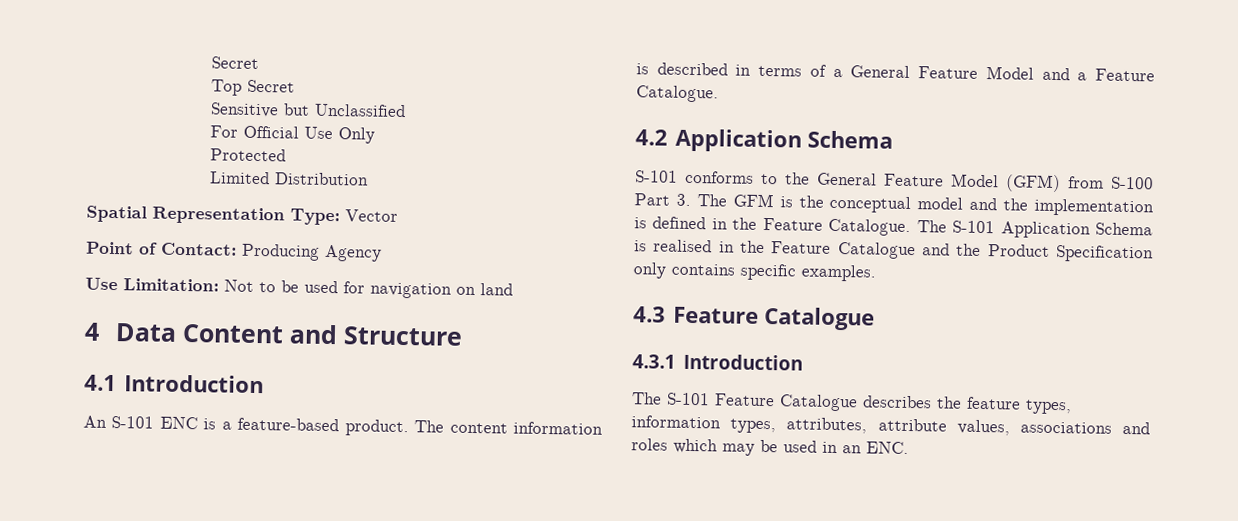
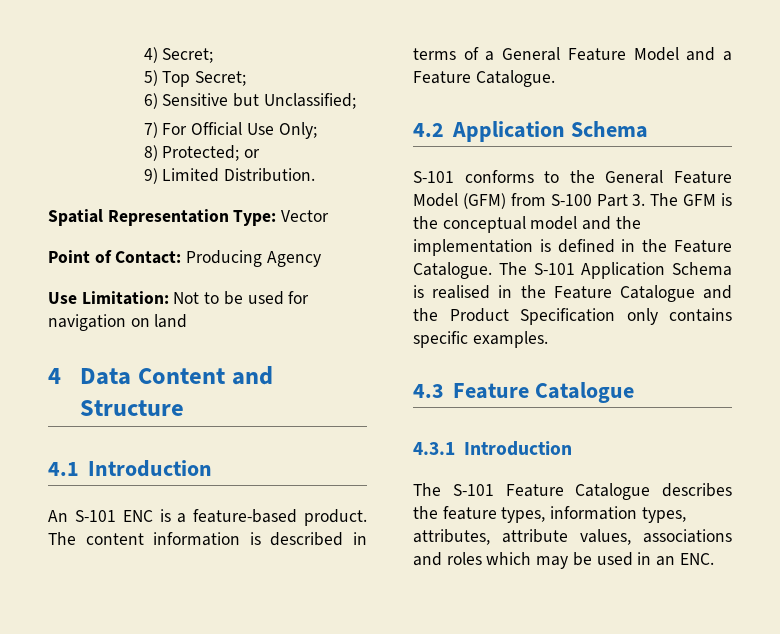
[210,56,259,70] [210,79,295,96] [209,102,406,118] [209,125,375,144] [209,148,286,162] [209,171,369,186] Secret // Top Secret // Sensitive but Unclassified // For Official Use Only // Protected // Limited Distribution -> [143,47,214,63] [143,70,247,87] [143,93,356,109] [143,122,317,139] [143,145,261,161] [143,168,316,184] 4) Secret; // 5) Top Secret; // 6) Sensitive but Unclassified; // 7) For Official Use Only; // 8) Protected; or // 9) Limited Distribution.

